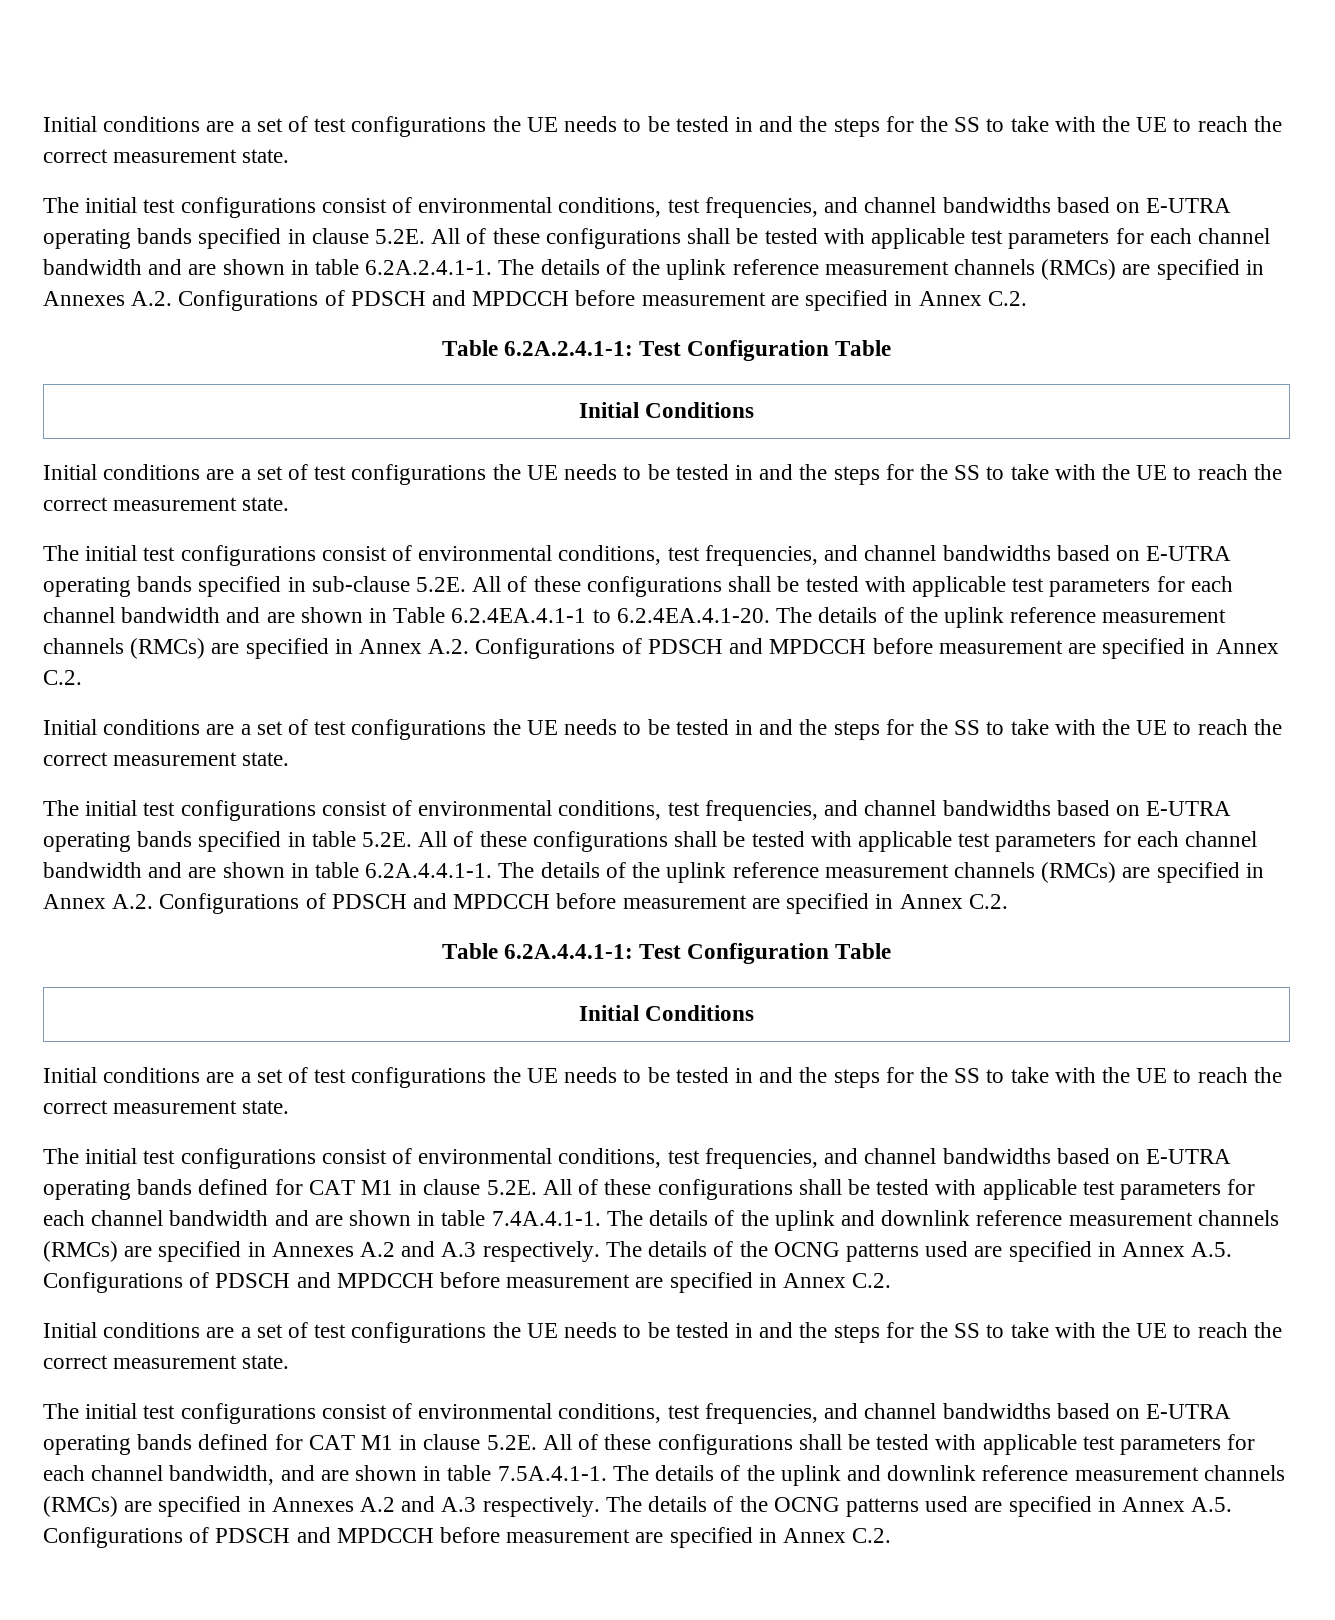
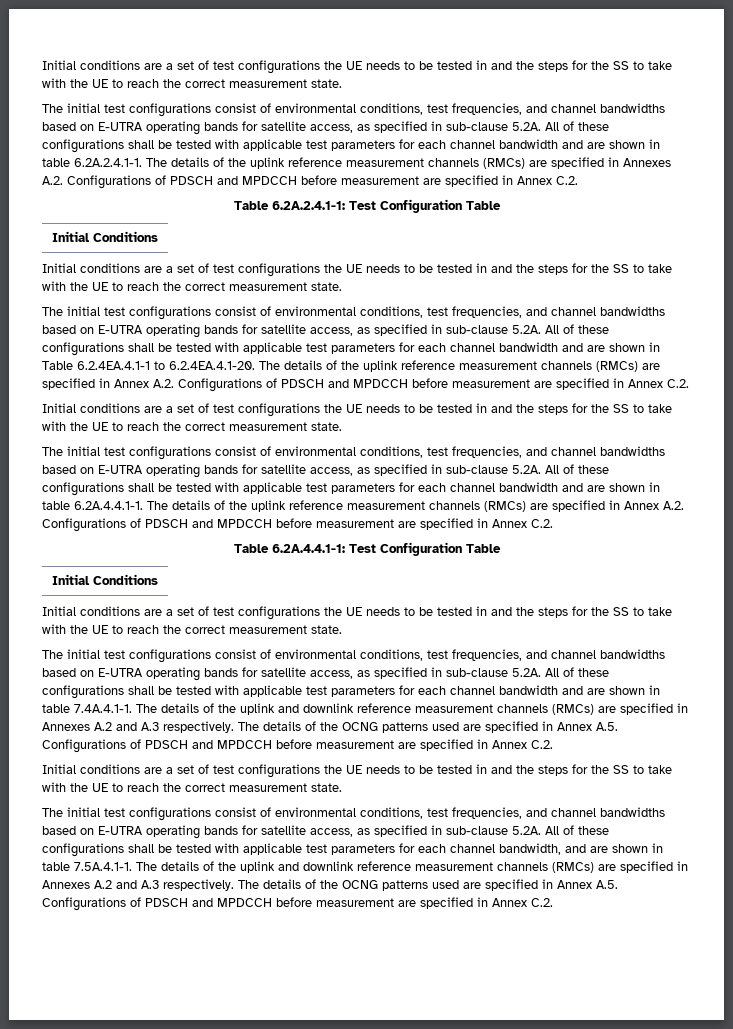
[198,228,426,249] specified in clause 5.2E. -> [242,121,541,133] for satellite access, as specified in sub-clause 5.2A.
[198,576,467,597] specified in sub-clause 5.2E. -> [242,324,541,336] for satellite access, as specified in sub-clause 5.2A.
[198,831,413,852] specified in table 5.2E. -> [242,464,541,476] for satellite access, as specified in sub-clause 5.2A.
[198,1179,537,1195] defined for CAT M1 in clause 5.2E. -> [242,667,541,679] for satellite access, as specified in sub-clause 5.2A.
[198,1434,537,1450] defined for CAT M1 in clause 5.2E. -> [242,825,541,837] for satellite access, as specified in sub-clause 5.2A.

